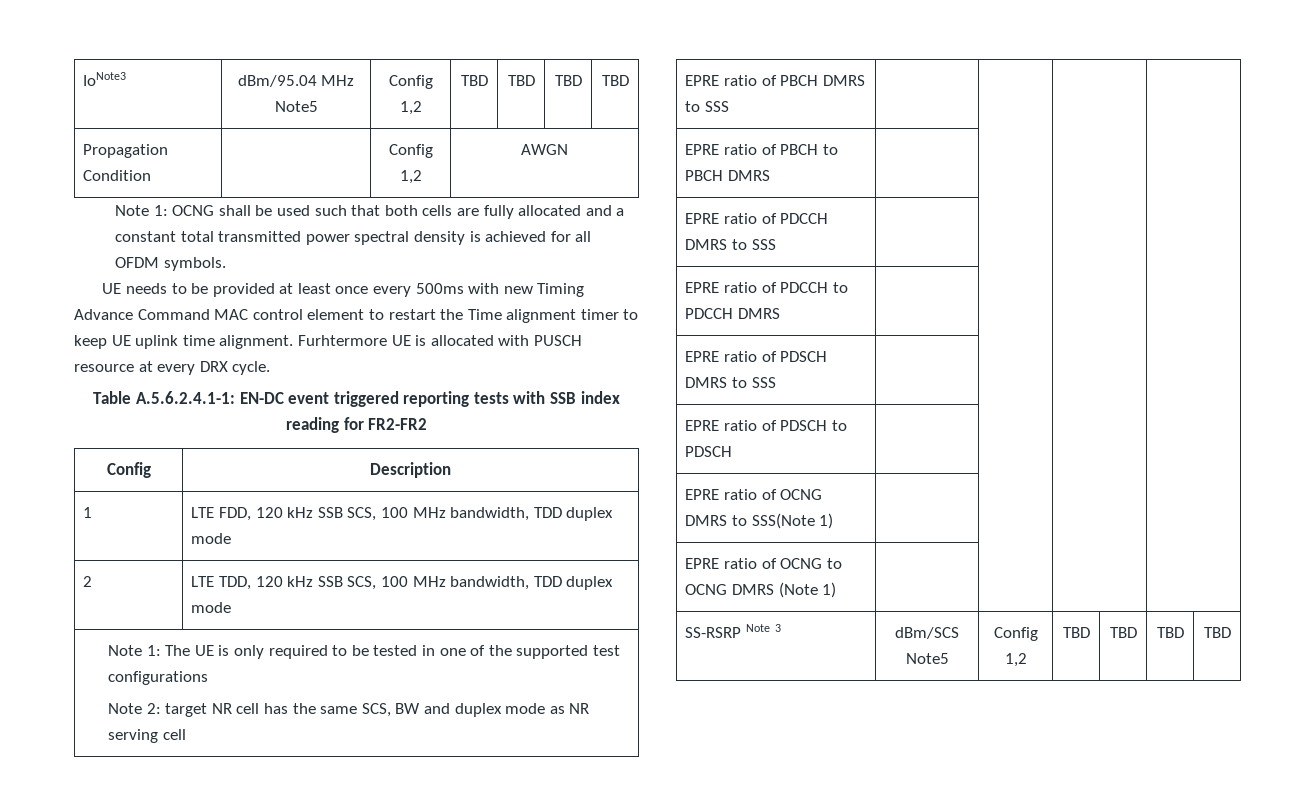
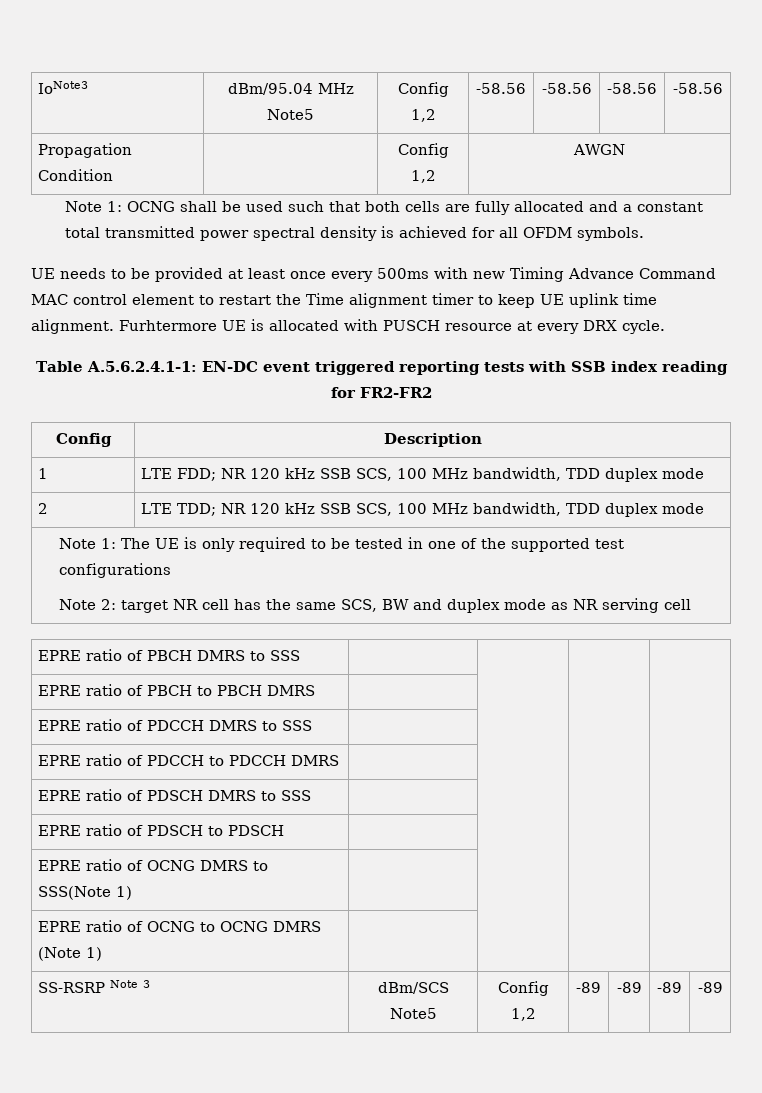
[460,75,488,86] [507,75,535,86] [554,75,582,86] [601,75,629,86] TBD | TBD | TBD | TBD -> [476,83,526,94] [541,83,592,94] [607,83,657,94] [672,83,723,94] -58.56 | -58.56 | -58.56 | -58.56
[218,507,251,521] FDD, -> [177,468,247,481] FDD; NR
[218,576,251,590] TDD, -> [177,503,247,516] TDD; NR
[1062,627,1090,638] [1109,627,1137,638] [1156,627,1184,638] [1203,627,1231,638] TBD | TBD | TBD | TBD -> [576,982,601,993] [616,982,642,993] [657,982,682,993] [697,982,723,993] -89 | -89 | -89 | -89

